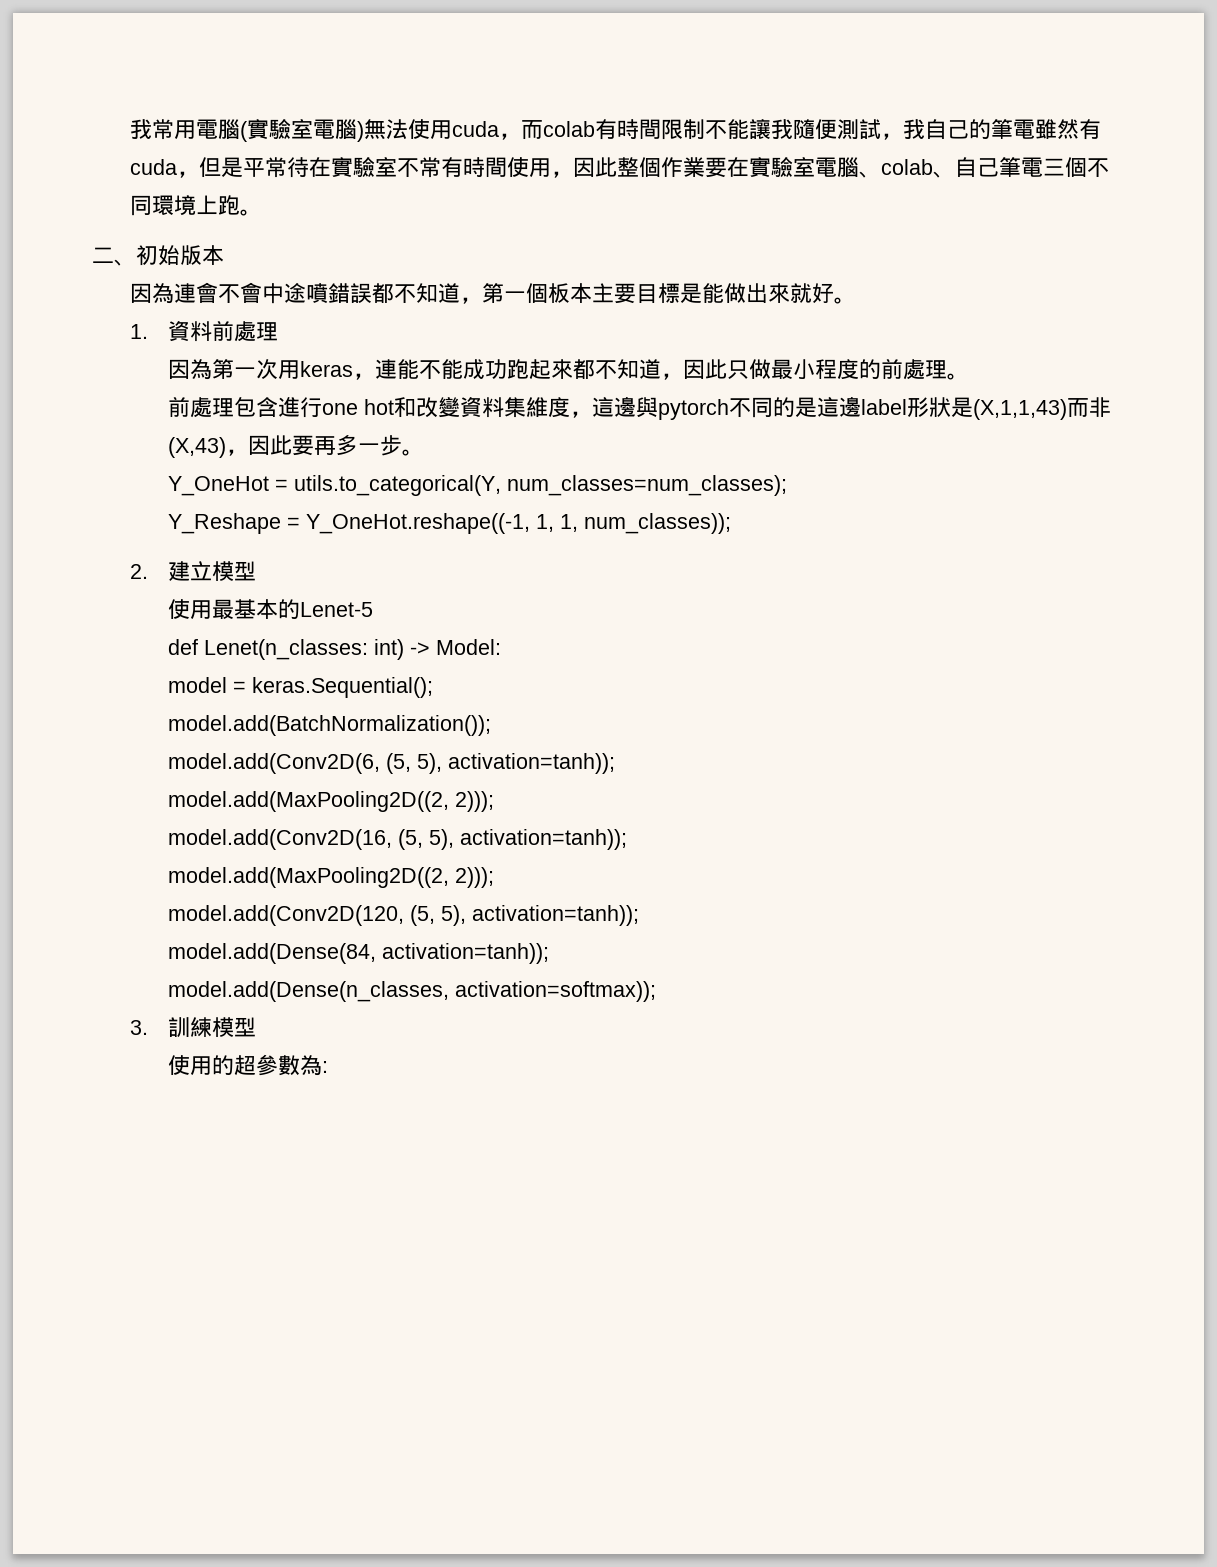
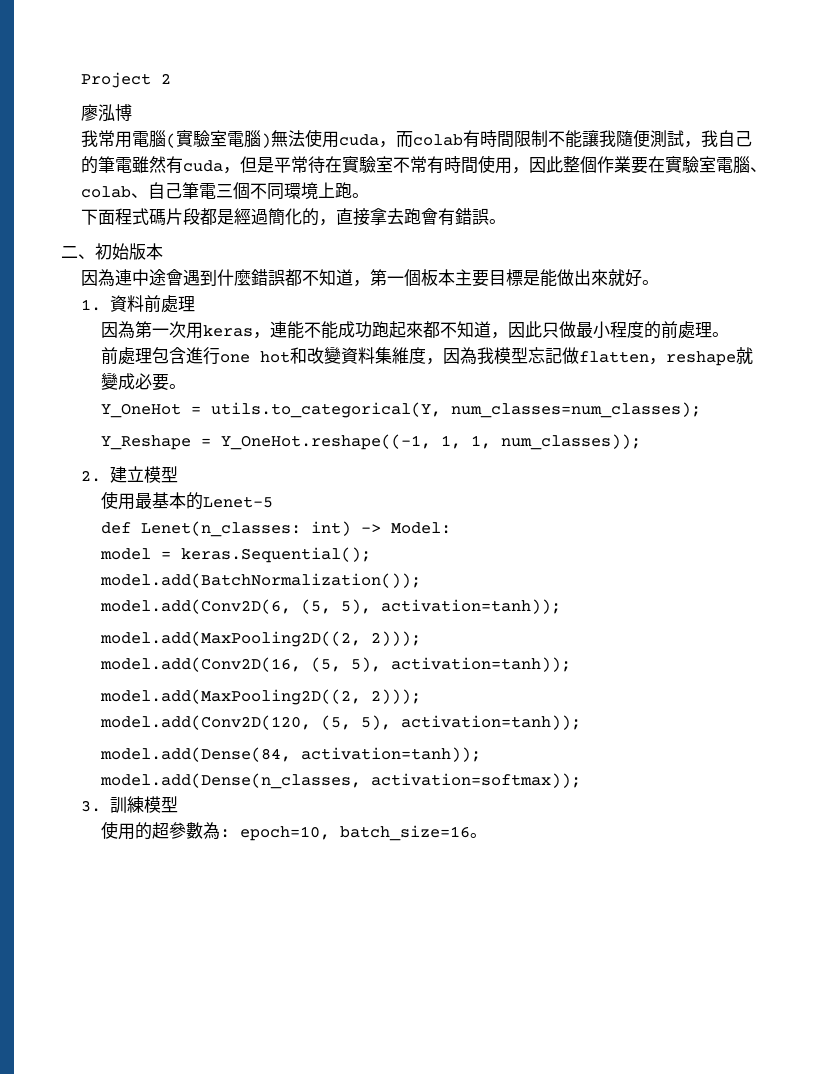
(130, 129) none -> [81,72,172,88] [81,104,133,122] Project 2 // 廖泓博 //
(263, 212) none -> [81,208,507,226] // 下面程式碼片段都是經過簡化的，直接拿去跑會有錯誤。
[196,282,329,304] 會不會中途噴 -> [132,269,252,286] 中途會遇到什麼
[592,396,1112,420] [168,435,403,458] 這邊與pytorch不同的是這邊label形狀是(X,1,1,43)而非(X,43)，因此要再多一步 -> [443,347,754,366] [101,372,170,391] 因為我模型忘記做flatten，reshape就變成必要
(329, 1067) none -> [240,825,488,841] epoch=10, batch_size=16。

